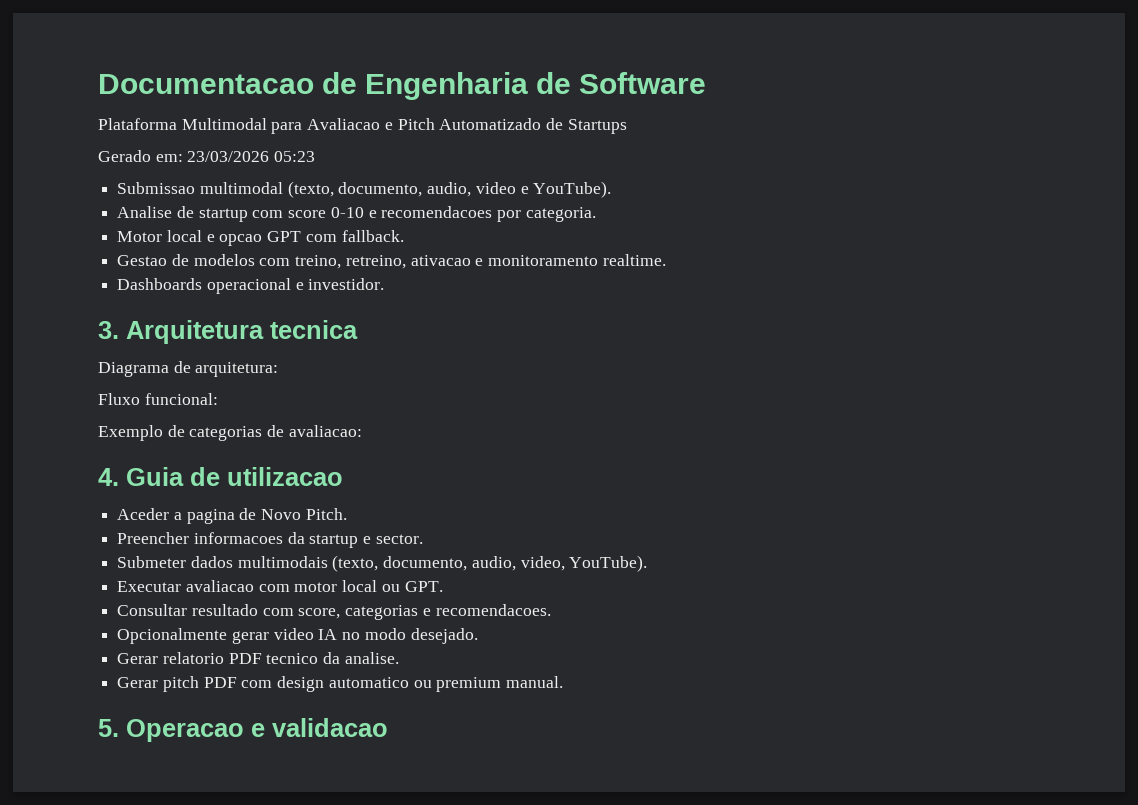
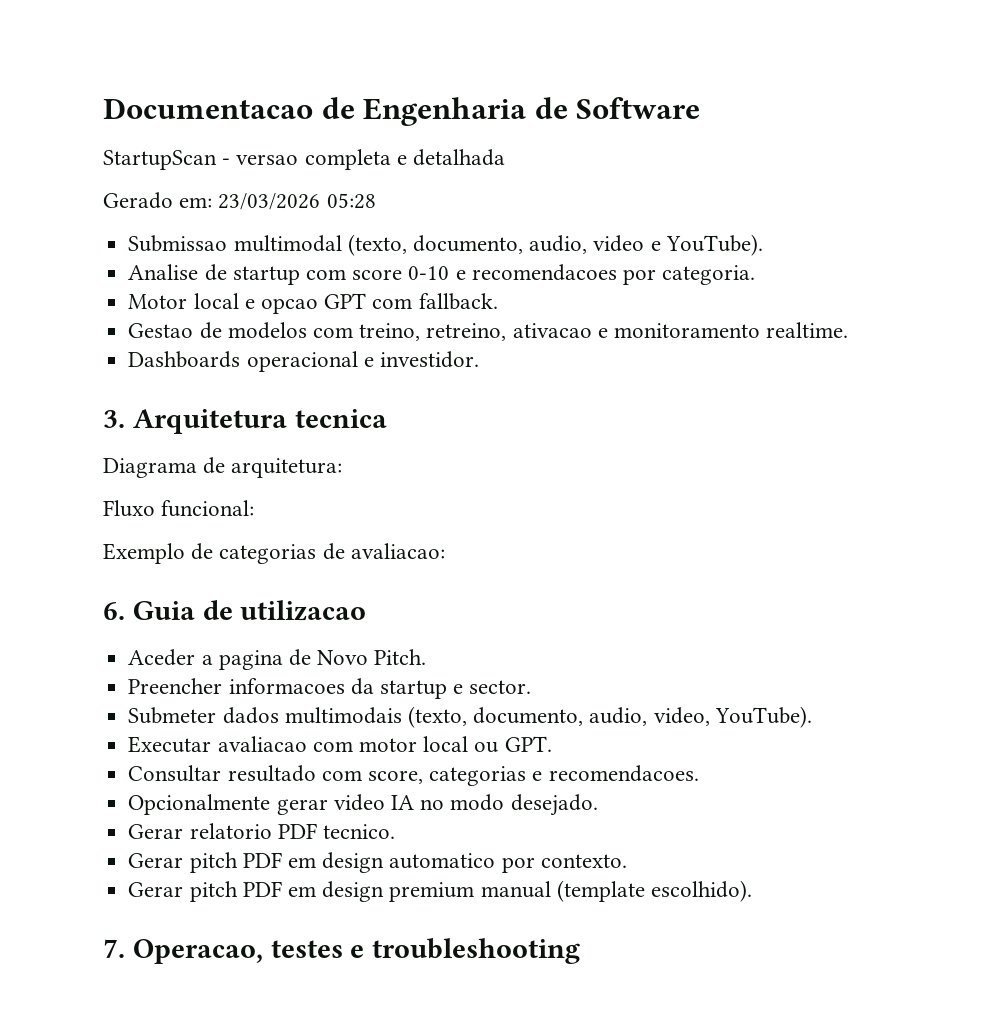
[98,118,627,134] Plataforma Multimodal para Avaliacao e Pitch Automatizado de Startups -> [103,149,506,170] StartupScan - versao completa e detalhada
[274,151,316,162] 05:23 -> [326,193,376,209] 05:28
[98,468,119,486] 4. -> [103,602,125,620] 6.
[266,652,399,664] [117,676,273,692] tecnico da analise. // Gerar pitch PDF com -> [322,824,395,839] [128,852,316,873] tecnico. // Gerar pitch PDF em
[413,676,564,692] [98,718,388,742] ou premium manual. // 5. Operacao e validacao -> [501,854,627,873] [128,880,752,902] [103,938,581,964] por contexto. // Gerar pitch PDF em design premium manual (template escolhido). // 7. Operacao, testes e troubleshooting

